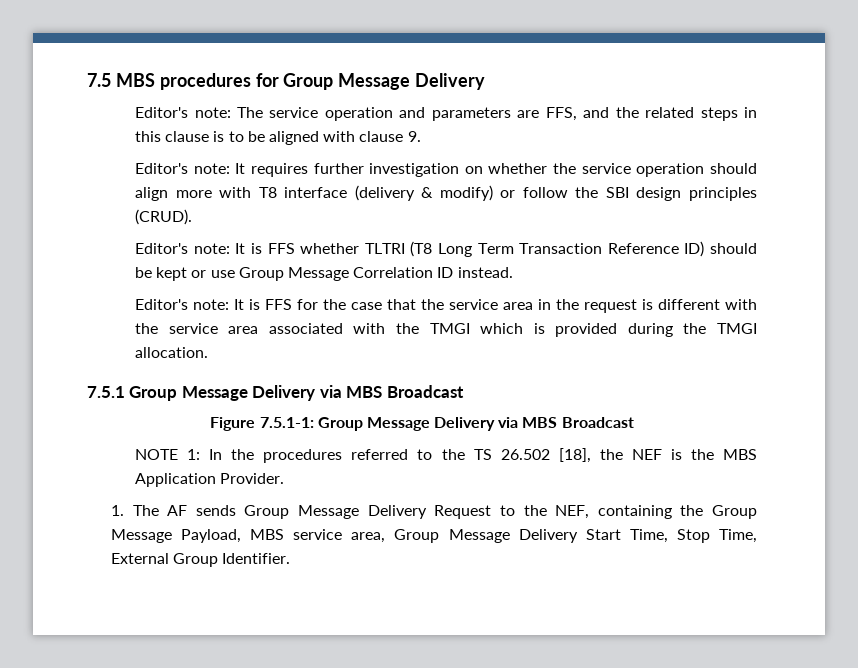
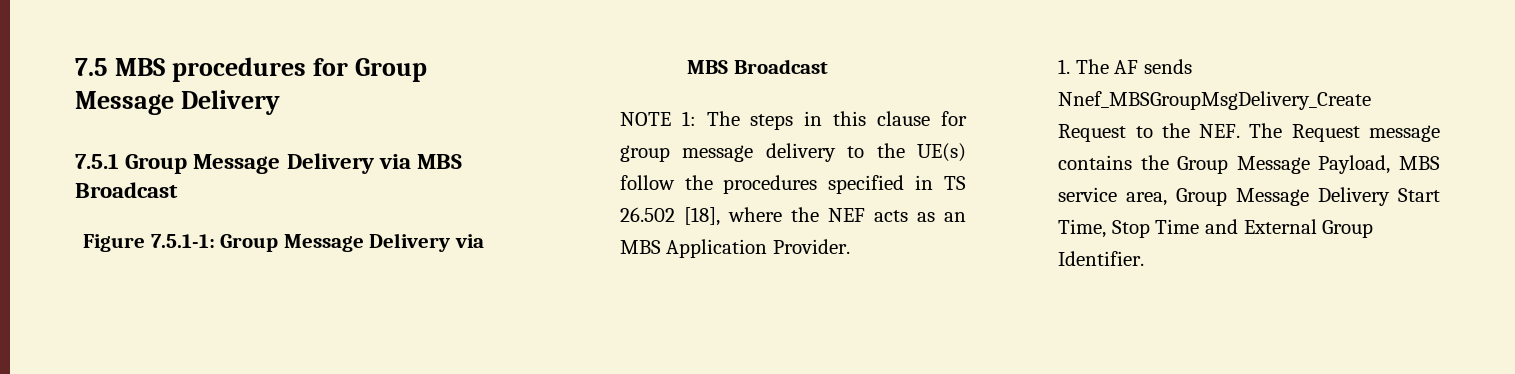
[135,107,757,121] [135,131,421,145] [135,163,757,177] [135,185,757,201] [135,209,193,225] [135,241,757,257] [135,267,513,281] [135,299,757,313] [135,323,757,337] [135,347,209,358] // Editor's note: The service operation and parameters are FFS, and the related steps in this clause is to be aligned with clause 9. // Editor's note: It requires further investigation on whether the service operation should align more with T8 interface (delivery & modify) or follow the SBI design principles (CRUD). // Editor's note: It is FFS whether TLTRI (T8 Long Term Transaction Reference ID) should be kept or use Group Message Correlation ID instead. // Editor's note: It is FFS for the case that the service area in the request is different with the service area associated with the TMGI which is provided during the TMGI allocation. -> (280, 102) none
[209,449,465,463] In the procedures referred to the -> [706,111,967,130] [619,143,966,162] [619,175,934,194] The steps in this clause for group message delivery to the UE(s) follow the procedures specified in
(591, 455) none -> [727,207,782,222] where
[670,449,714,460] is the -> [873,210,966,222] acts as an
[244,505,672,519] Group Message Delivery Request to the NEF, containing -> [1058,91,1372,110] [1058,123,1440,142] [1058,155,1133,170] Nnef_MBSGroupMsgDelivery_Create Request to the NEF. The Request message contains
[719,529,757,543] Time, -> [1155,219,1238,234] Time and

